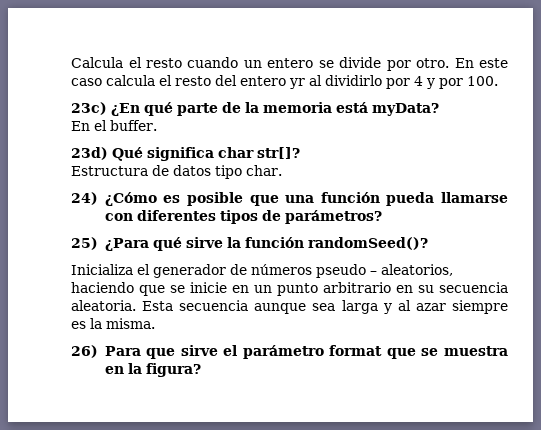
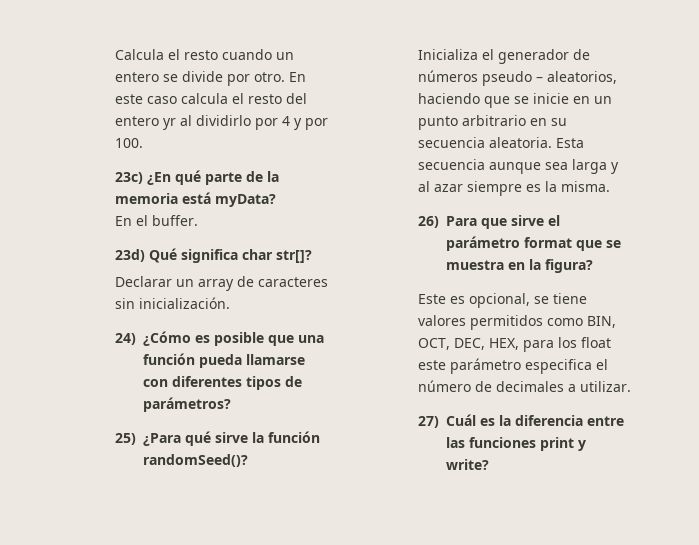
[71,165,283,179] Estructura de datos tipo char. -> [115,276,329,291] [115,297,231,309] Declarar un array de caracteres sin inicialización.
(201, 370) none -> [418,293,588,308] [418,315,617,330] [418,337,612,352] [418,358,609,374] [418,380,632,392] [418,414,625,428] [446,437,587,451] [446,459,490,470] // Este es opcional, se tiene valores permitidos como BIN, OCT, DEC, HEX, para los float este parámetro especifica el número de decimales a utilizar. // 27) Cuál es la diferencia entre las funciones print y write?

